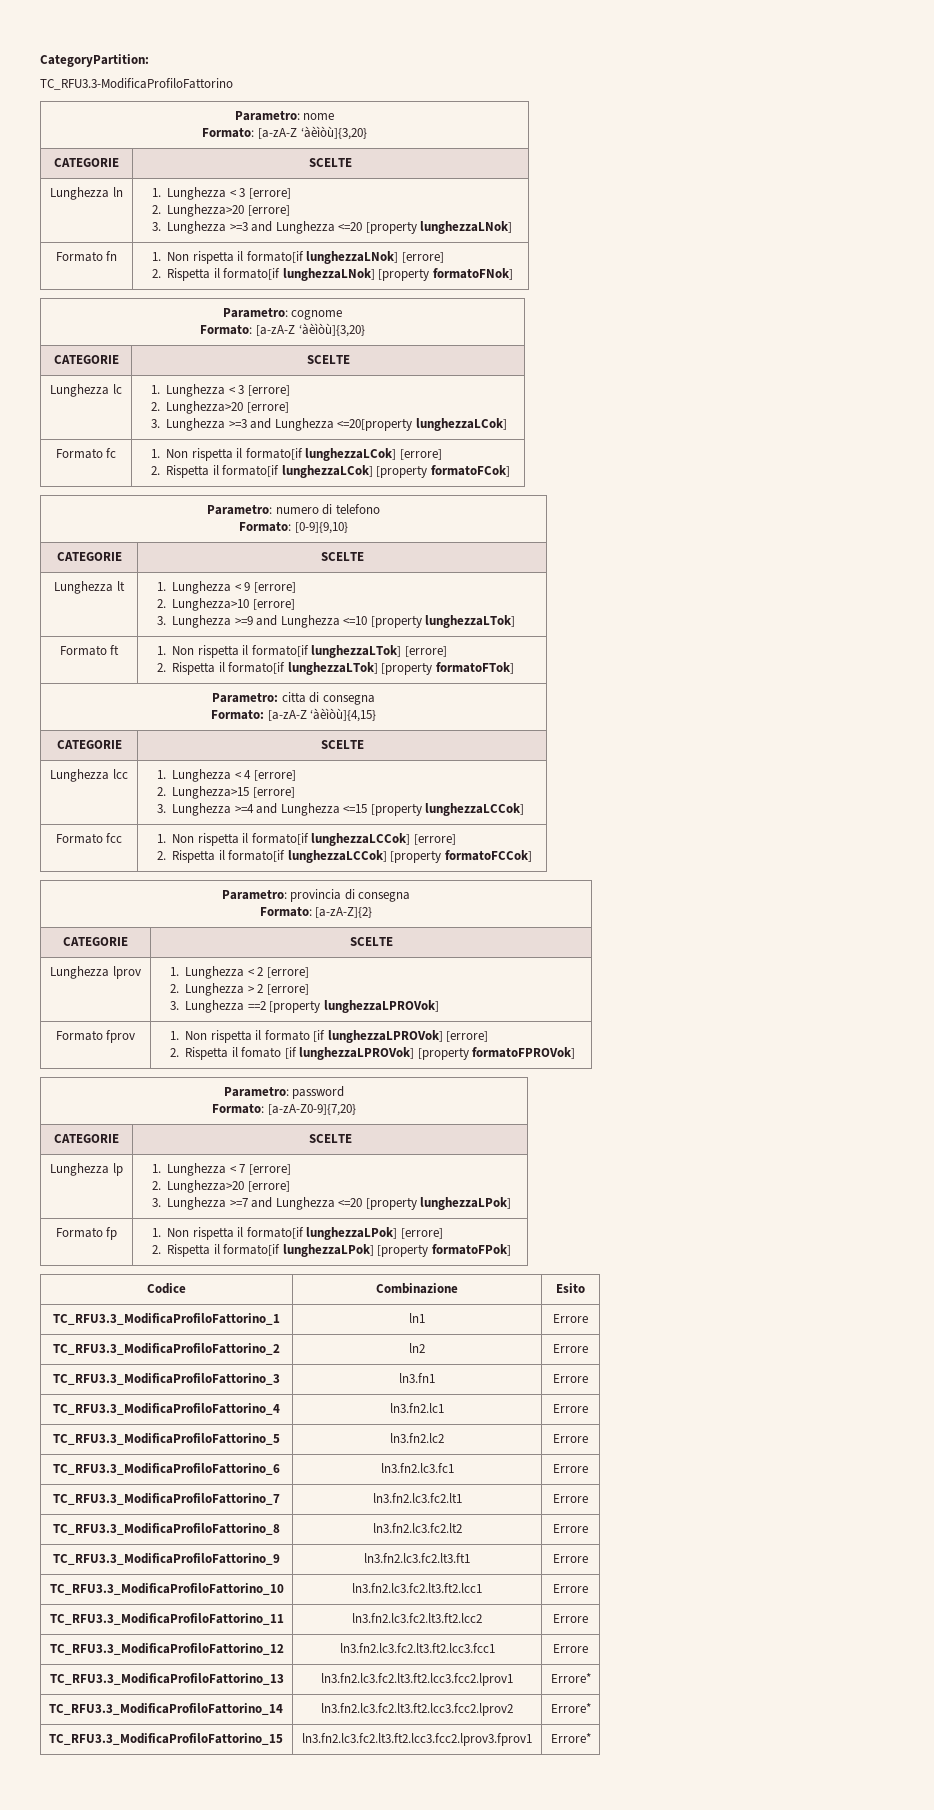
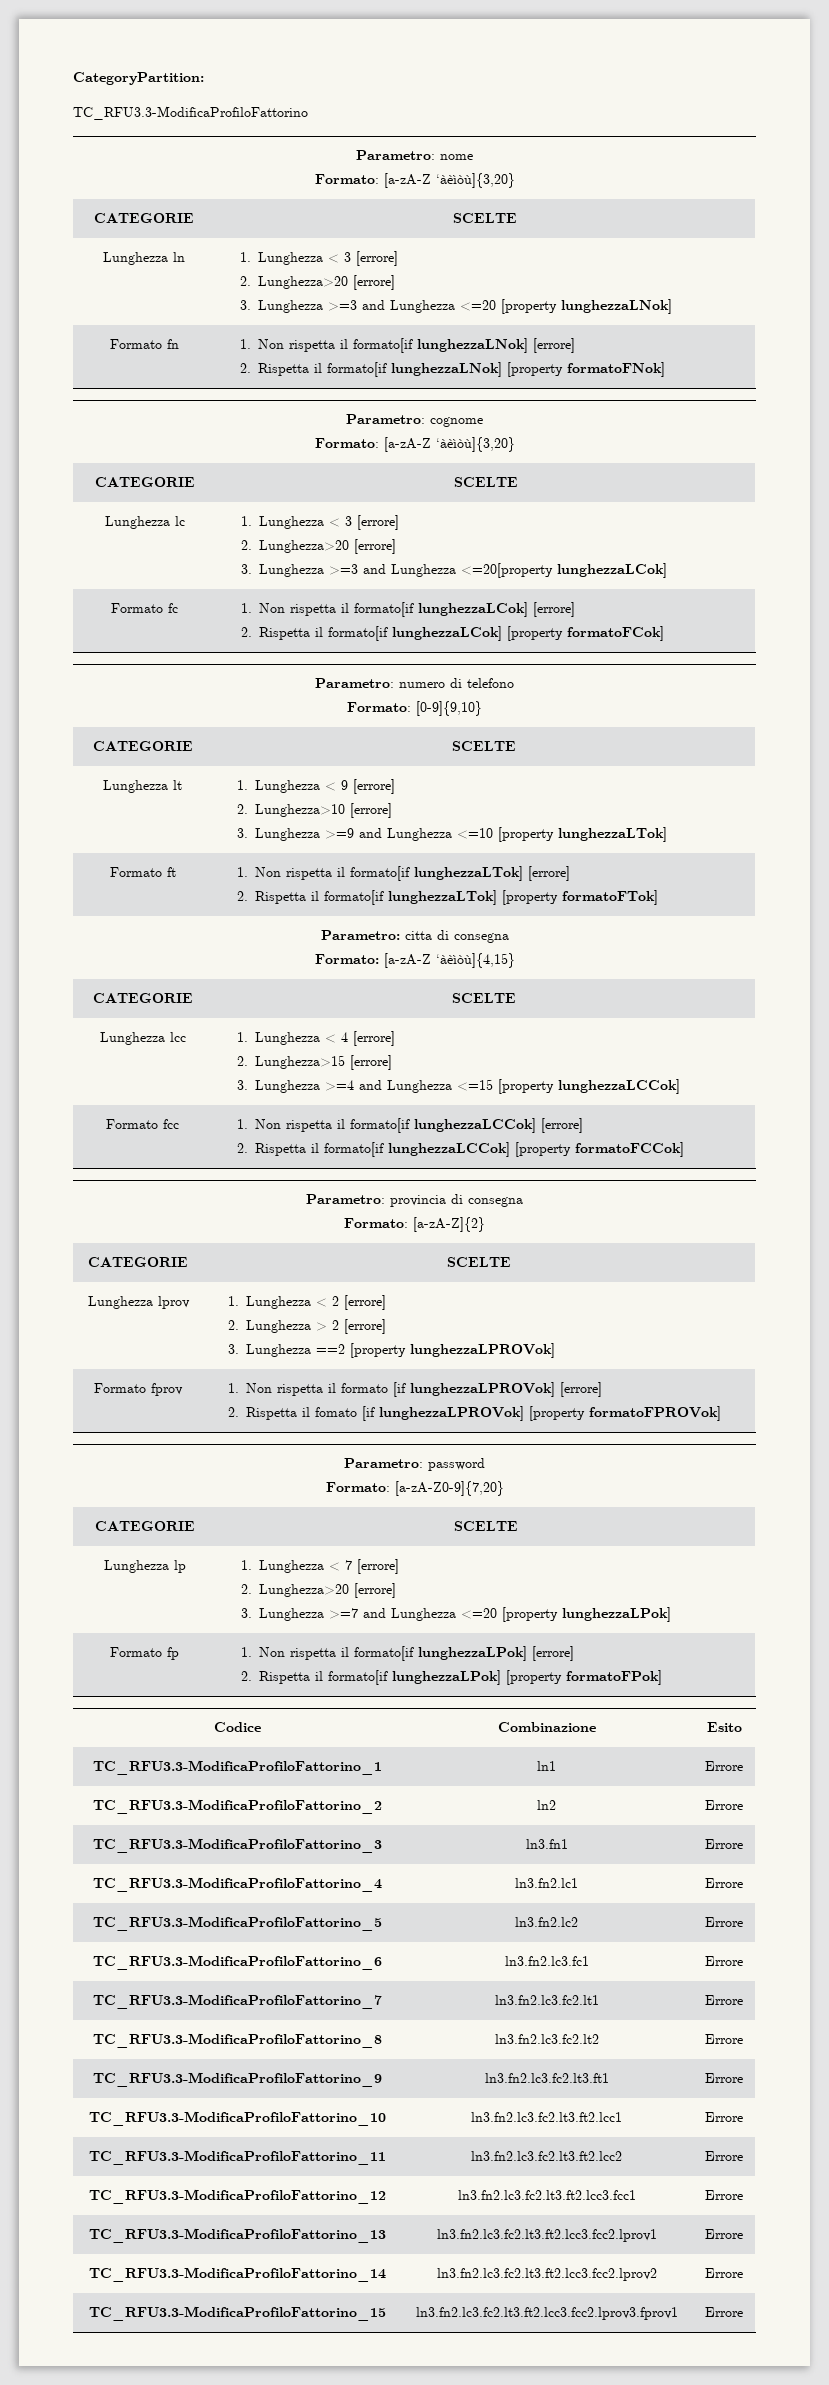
[53,1313,280,1325] TC_RFU3.3_ModificaProfiloFattorino_1 -> [92,1760,382,1775] TC_RFU3.3-ModificaProfiloFattorino_1
[53,1343,280,1355] TC_RFU3.3_ModificaProfiloFattorino_2 -> [92,1799,382,1814] TC_RFU3.3-ModificaProfiloFattorino_2
[53,1373,280,1385] TC_RFU3.3_ModificaProfiloFattorino_3 -> [92,1838,382,1853] TC_RFU3.3-ModificaProfiloFattorino_3
[53,1403,280,1415] TC_RFU3.3_ModificaProfiloFattorino_4 -> [92,1877,382,1892] TC_RFU3.3-ModificaProfiloFattorino_4
[53,1433,280,1445] TC_RFU3.3_ModificaProfiloFattorino_5 -> [92,1916,382,1931] TC_RFU3.3-ModificaProfiloFattorino_5
[53,1463,280,1475] TC_RFU3.3_ModificaProfiloFattorino_6 -> [92,1955,382,1970] TC_RFU3.3-ModificaProfiloFattorino_6
[53,1493,280,1505] TC_RFU3.3_ModificaProfiloFattorino_7 -> [92,1994,382,2009] TC_RFU3.3-ModificaProfiloFattorino_7
[53,1523,280,1535] TC_RFU3.3_ModificaProfiloFattorino_8 -> [92,2033,382,2048] TC_RFU3.3-ModificaProfiloFattorino_8
[53,1553,280,1565] TC_RFU3.3_ModificaProfiloFattorino_9 -> [92,2072,382,2087] TC_RFU3.3-ModificaProfiloFattorino_9
[49,1583,284,1595] TC_RFU3.3_ModificaProfiloFattorino_10 -> [88,2111,386,2126] TC_RFU3.3-ModificaProfiloFattorino_10
[49,1613,284,1625] TC_RFU3.3_ModificaProfiloFattorino_11 -> [88,2150,386,2165] TC_RFU3.3-ModificaProfiloFattorino_11
[49,1643,284,1655] TC_RFU3.3_ModificaProfiloFattorino_12 -> [88,2189,386,2204] TC_RFU3.3-ModificaProfiloFattorino_12
[49,1673,284,1685] TC_RFU3.3_ModificaProfiloFattorino_13 -> [88,2228,386,2243] TC_RFU3.3-ModificaProfiloFattorino_13
[550,1673,591,1683] [48,1703,283,1715] Errore* // TC_RFU3.3_ModificaProfiloFattorino_14 -> [705,2229,743,2239] [88,2267,386,2282] Errore // TC_RFU3.3-ModificaProfiloFattorino_14
[550,1703,591,1713] [48,1733,283,1745] Errore* // TC_RFU3.3_ModificaProfiloFattorino_15 -> [705,2268,743,2278] [88,2306,386,2321] Errore // TC_RFU3.3-ModificaProfiloFattorino_15
[550,1733,591,1743] Errore* -> [705,2307,743,2317] Errore

